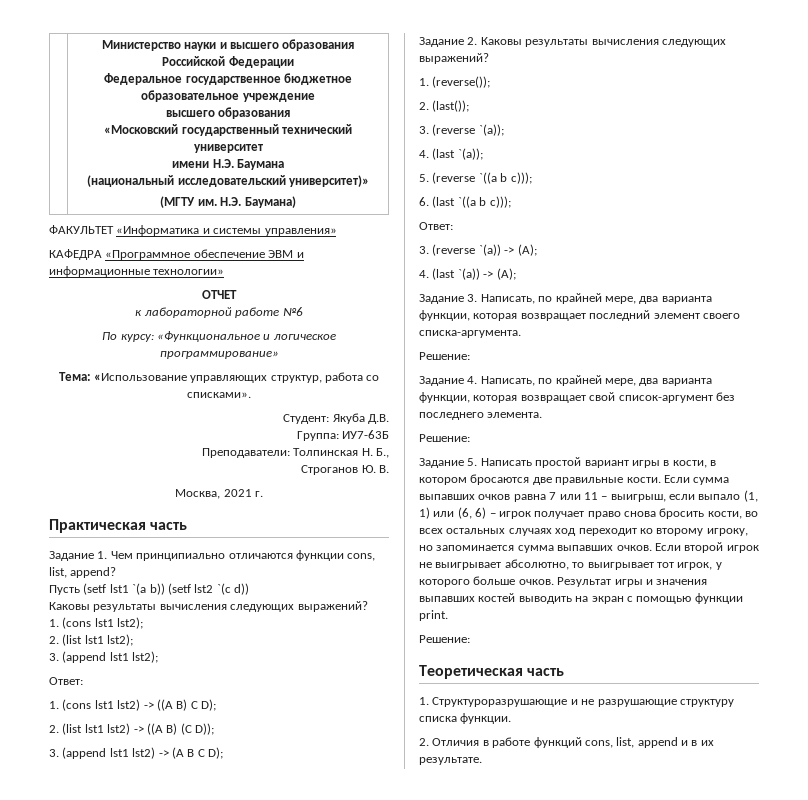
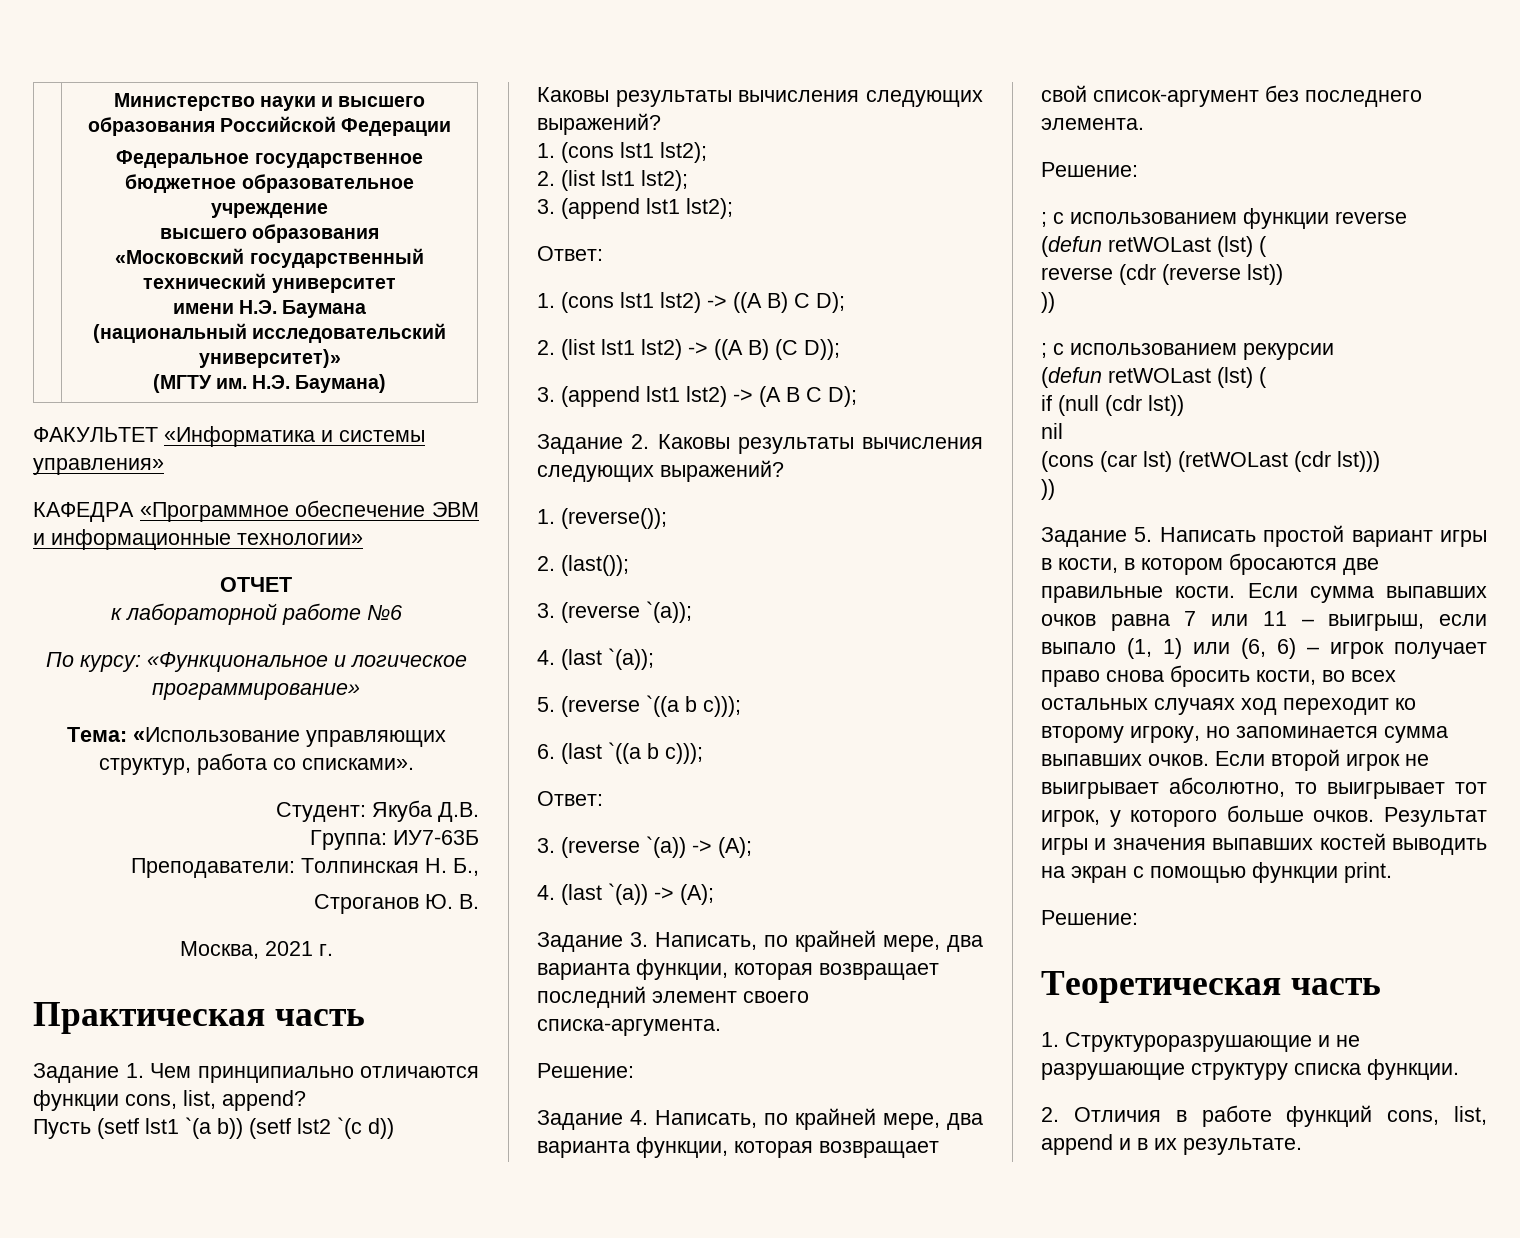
(470, 438) none -> [1041,208,1407,229] [1041,236,1267,257] [1041,264,1283,285] [1041,292,1055,313] [1041,343,1334,360] [1041,367,1267,388] [1041,395,1184,416] [1041,423,1063,439] [1041,451,1380,472] [1041,479,1055,500] // ; с использованием функции reverse // (defun retWOLast (lst) ( // reverse (cdr (reverse lst)) // )) // ; с использованием рекурсии // (defun retWOLast (lst) ( // if (null (cdr lst)) // nil // (cons (car lst) (retWOLast (cdr lst))) // ))

